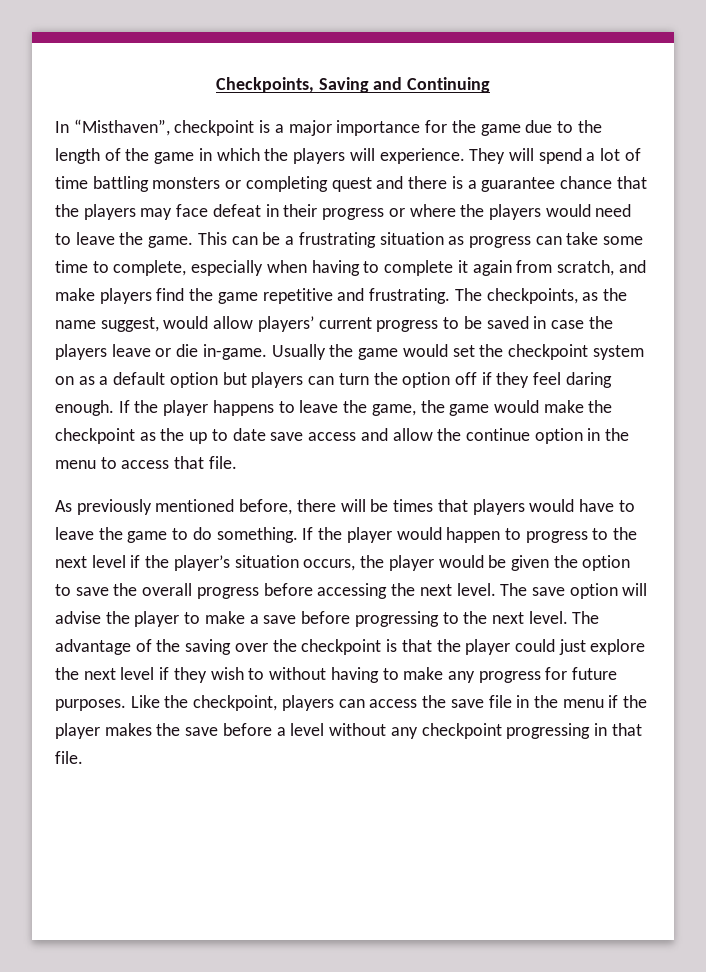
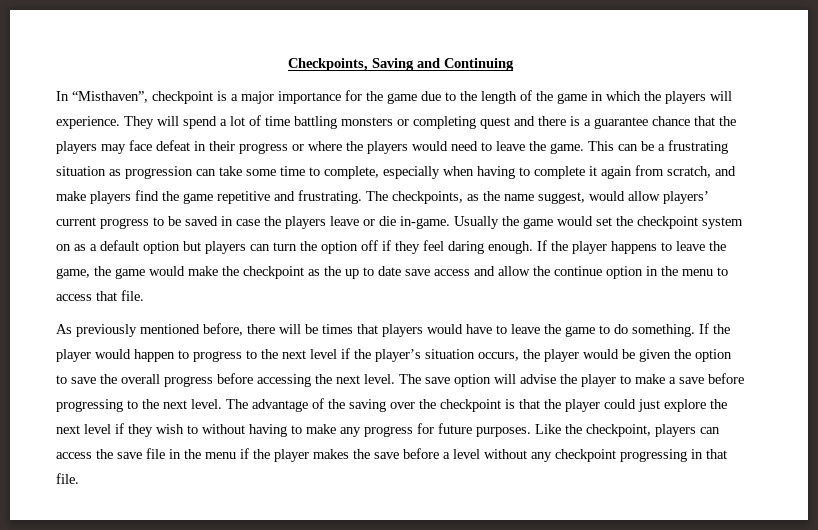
[468,236,531,248] progress -> [125,166,193,179] progression

